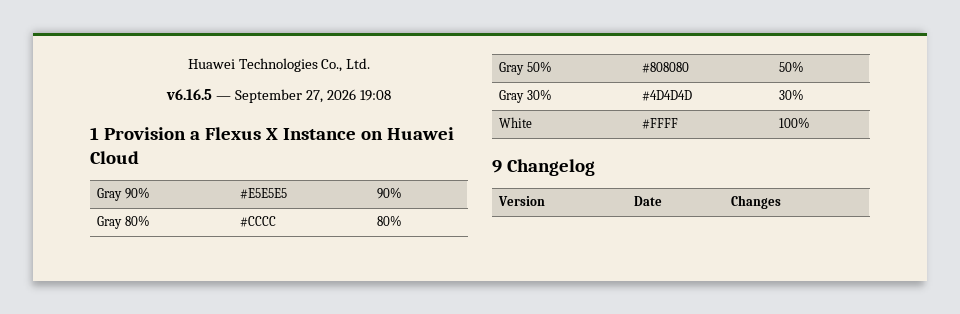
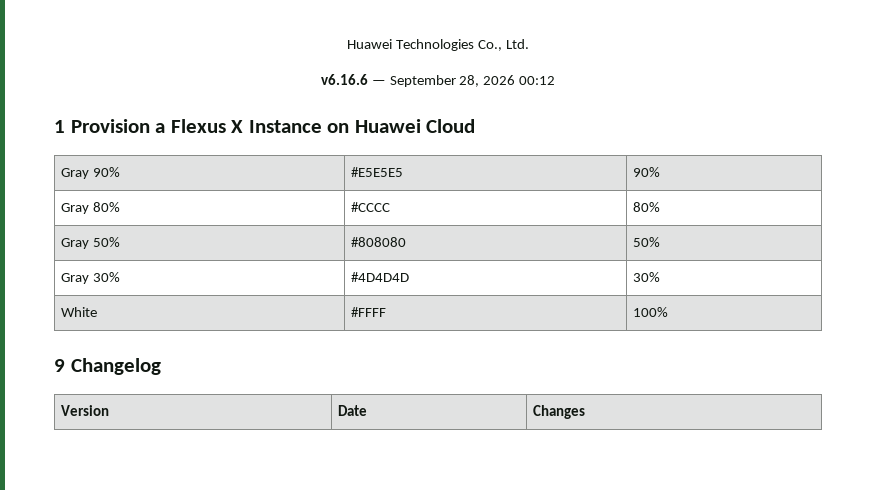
[166,89,213,100] v6.16.5 -> [320,74,368,85] v6.16.6
[305,89,391,103] 27, 2026 19:08 -> [459,75,556,87] 28, 2026 00:12

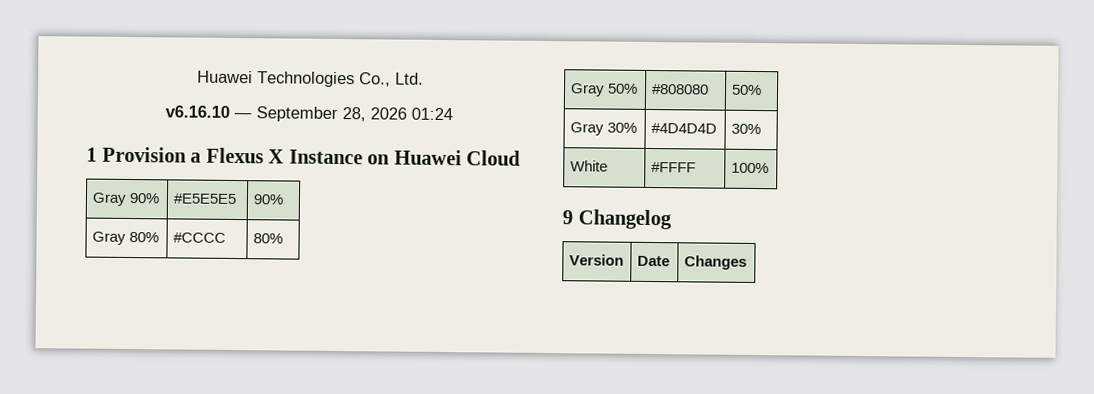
[320,74,368,85] v6.16.6 -> [165,105,230,118] v6.16.10
[519,76,556,85] 00:12 -> [411,107,453,121] 01:24

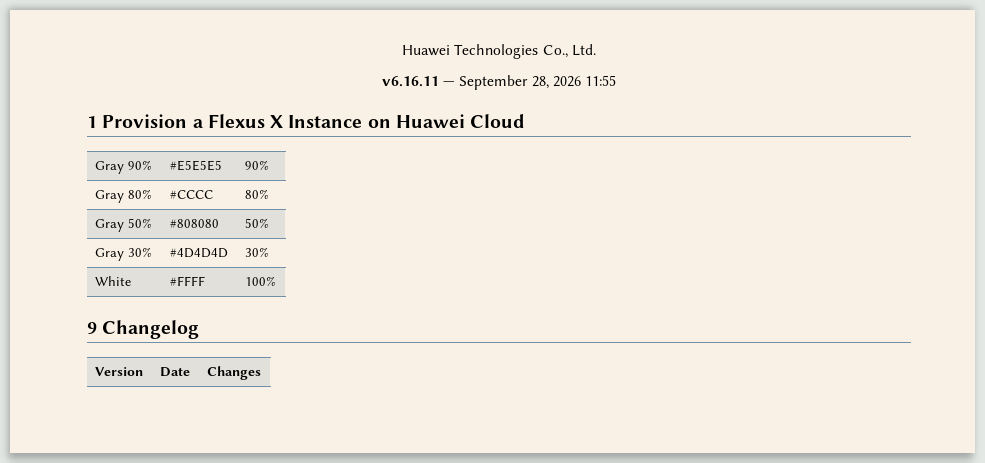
[165,105,230,118] v6.16.10 -> [381,76,439,87] v6.16.11
[411,107,453,121] 01:24 -> [585,75,617,86] 11:55

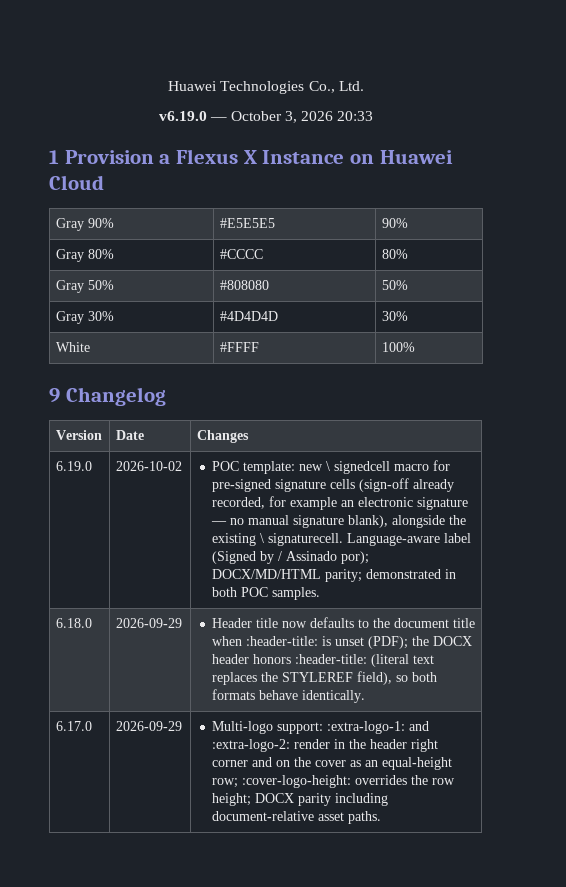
[381,75,617,90] v6.16.11 — September 28, 2026 11:55 -> [158,111,374,123] v6.19.0 — October 3, 2026 20:33
(262, 373) none -> [55,461,92,471] [115,461,182,471] [212,460,451,474] [212,478,455,492] [212,496,469,510] [211,515,467,528] [212,533,472,546] [212,551,370,564] [212,569,457,582] [212,587,321,600] [55,618,92,628] [115,618,182,628] [212,617,476,628] [212,636,473,649] [212,654,435,667] [212,671,438,685] [212,689,366,703] [55,721,92,731] [115,721,182,731] [212,721,430,734] [212,739,439,752] [212,757,453,770] [212,775,456,788] [212,793,389,806] [212,811,382,824] // 6.19.0 | 2026-10-02 | POC template: new \ signedcell macro for pre-signed signature cells (sign-off already recorded, for example an electronic signature — no manual signature blank), alongside the existing \ signaturecell. Language-aware label (Signed by / Assinado por); DOCX/MD/HTML parity; demonstrated in both POC samples. // 6.18.0 | 2026-09-29 | Header title now defaults to the document title when :header-title: is unset (PDF); the DOCX header honors :header-title: (literal text replaces the STYLEREF field), so both formats behave identically. // 6.17.0 | 2026-09-29 | Multi-logo support: :extra-logo-1: and :extra-logo-2: render in the header right corner and on the cover as an equal-height row; :cover-logo-height: overrides the row height; DOCX parity including document-relative asset paths.

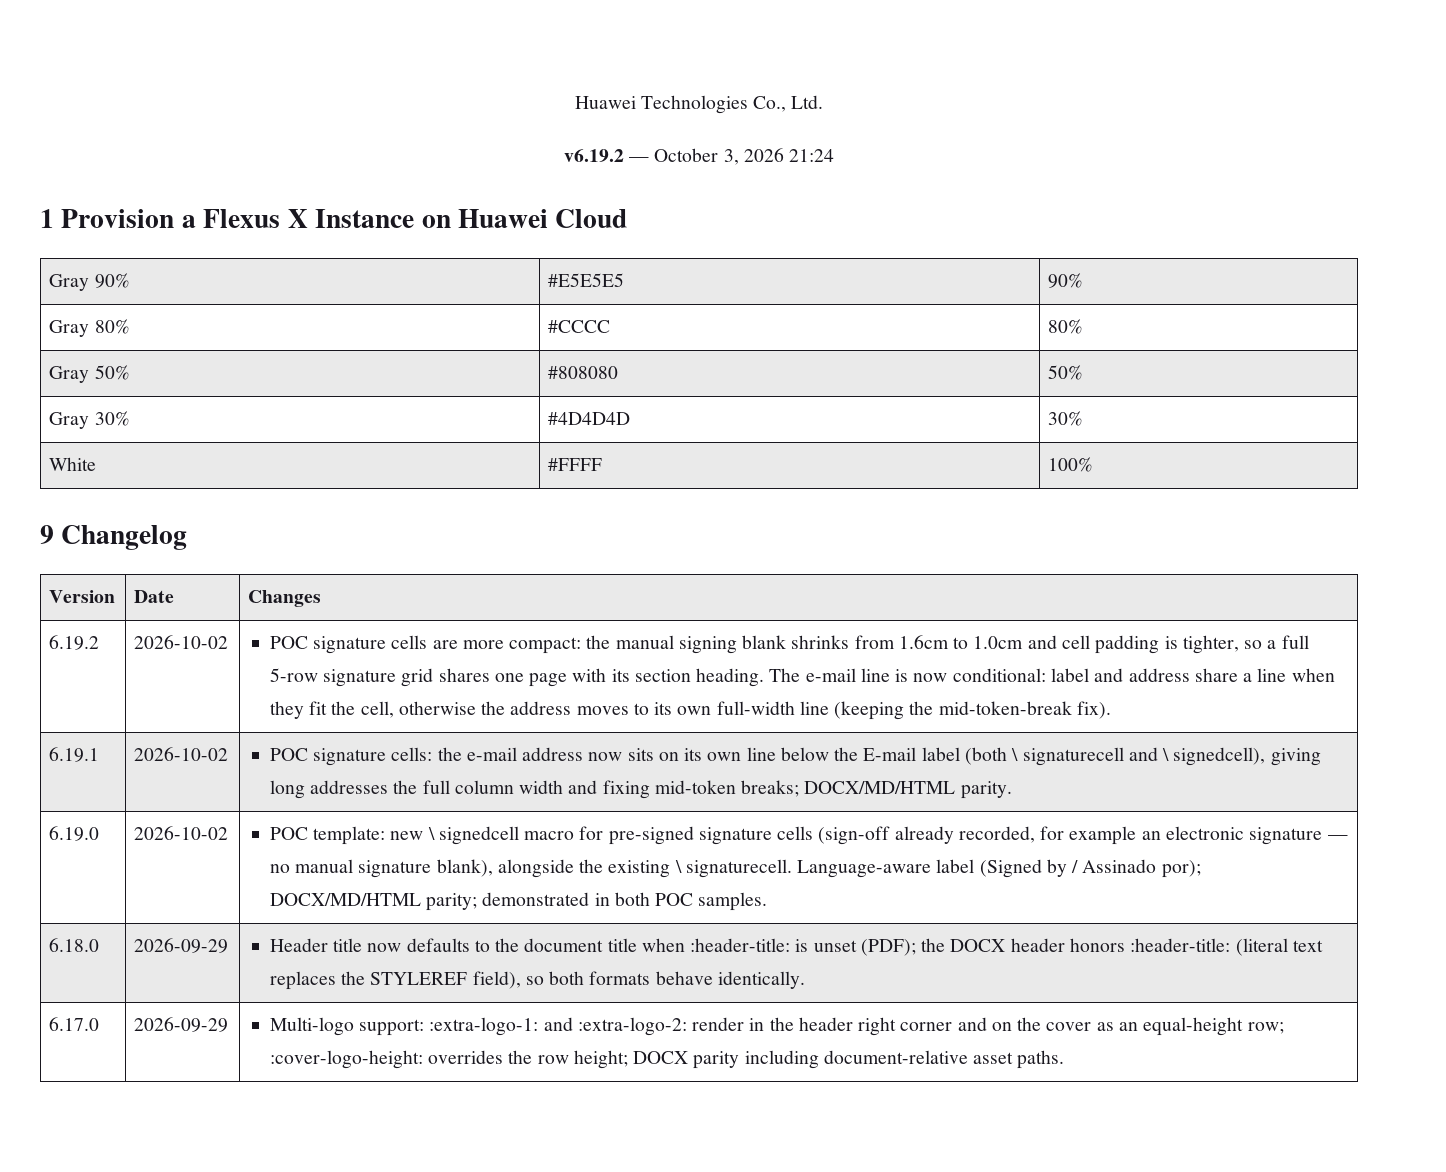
[158,111,207,121] v6.19.0 -> [563,149,624,162] v6.19.2
[337,111,374,121] 20:33 -> [789,149,835,162] 21:24
(249, 436) none -> [49,635,100,650] [134,635,229,649] [269,635,1309,654] [269,668,1335,687] [269,701,1111,720] [49,747,100,762] [134,747,229,761] [269,747,1321,766] [269,780,1012,799] // 6.19.2 | 2026-10-02 | POC signature cells are more compact: the manual signing blank shrinks from 1.6cm to 1.0cm and cell padding is tighter, so a full 5-row signature grid shares one page with its section heading. The e-mail line is now conditional: label and address share a line when they fit the cell, otherwise the address moves to its own full-width line (keeping the mid-token-break fix). // 6.19.1 | 2026-10-02 | POC signature cells: the e-mail address now sits on its own line below the E-mail label (both \ signaturecell and \ signedcell), giving long addresses the full column width and fixing mid-token breaks; DOCX/MD/HTML parity.

